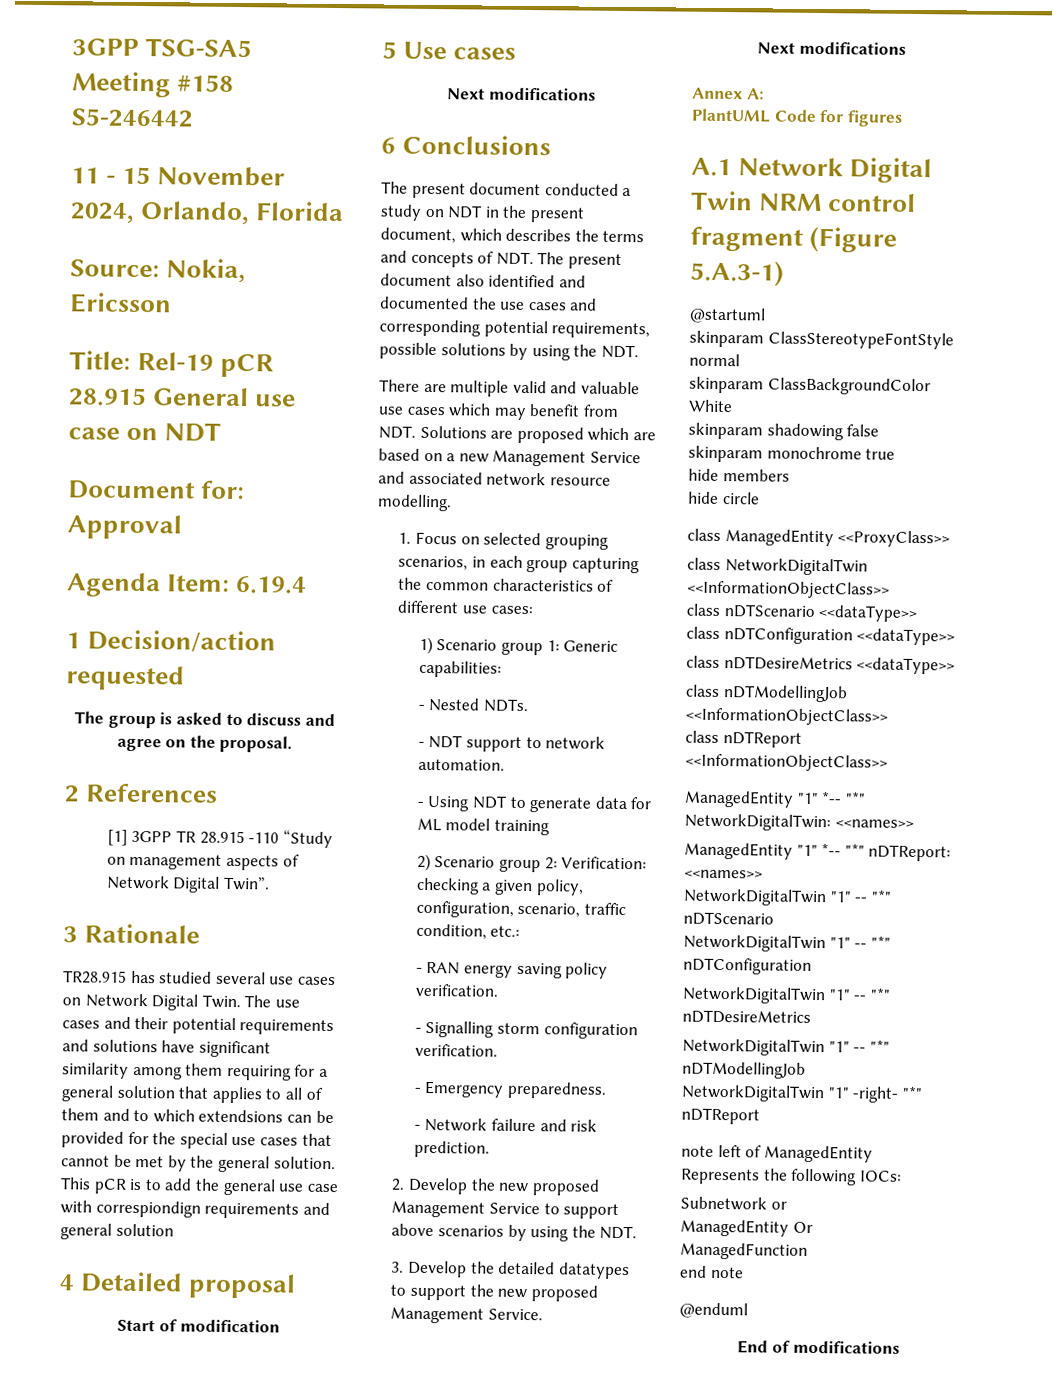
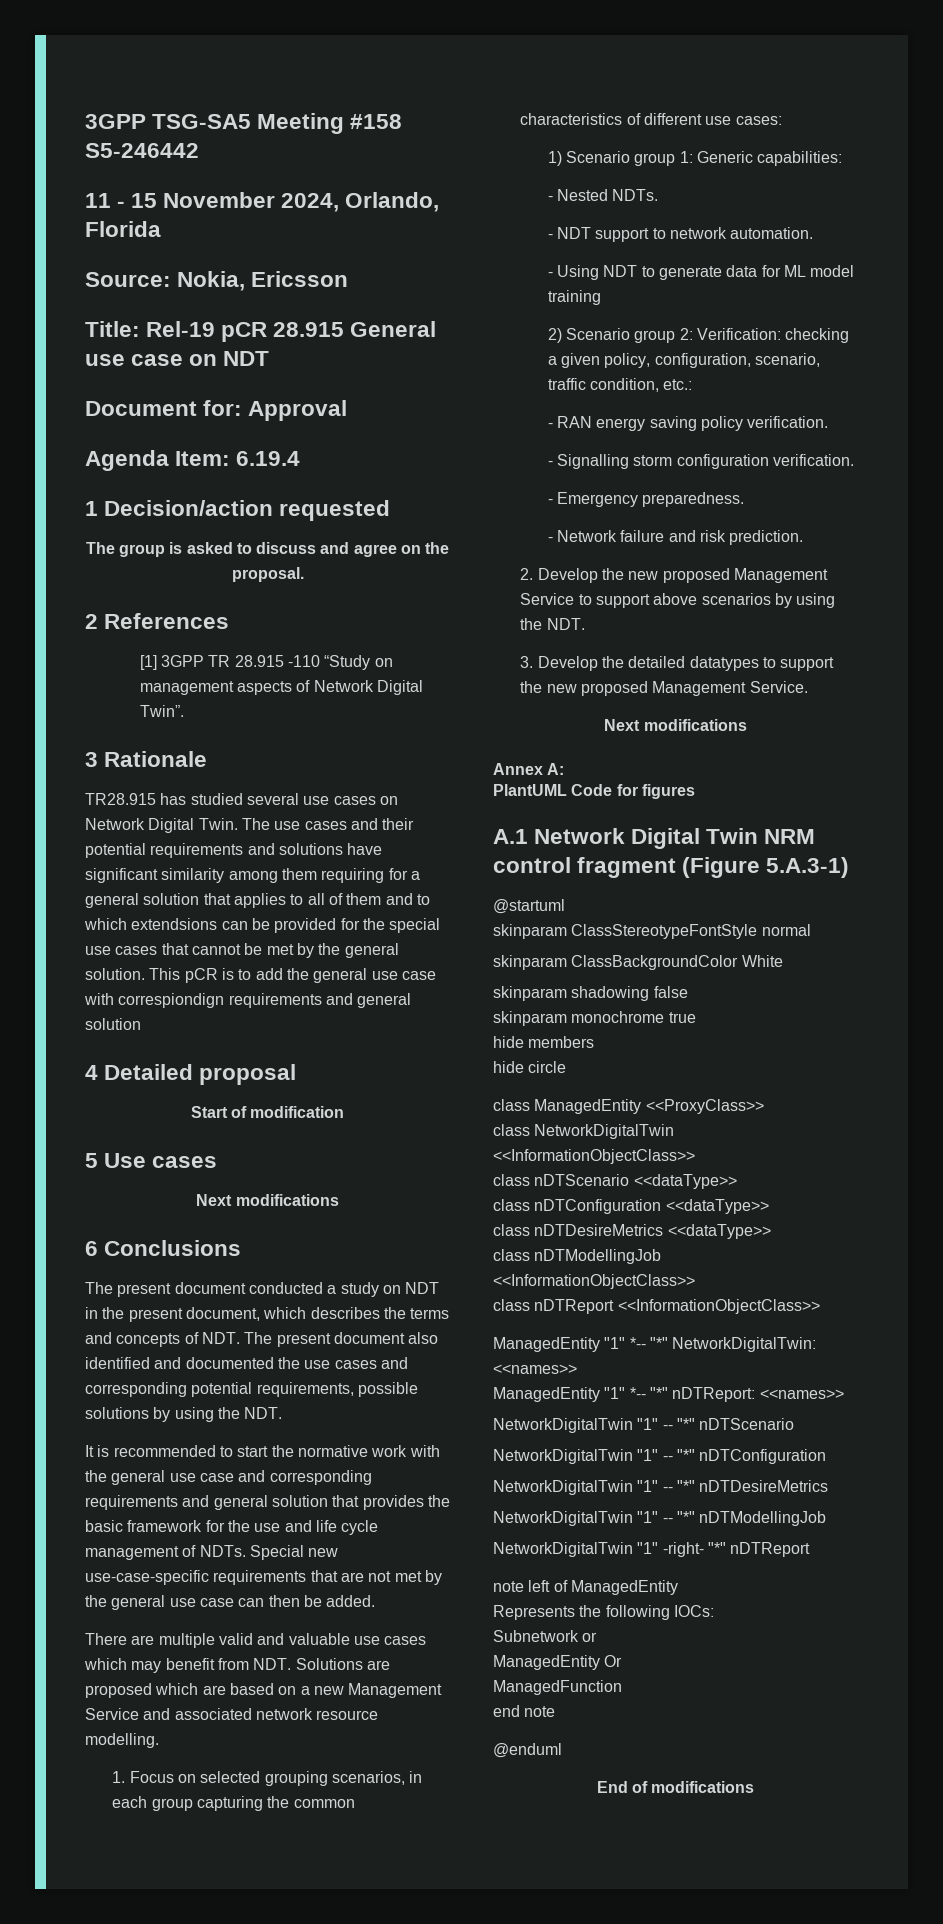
(639, 351) none -> [85,1445,440,1457] [85,1470,372,1485] [85,1495,450,1510] [85,1520,379,1535] [85,1545,339,1560] [85,1570,442,1585] [85,1595,376,1610] // It is recommended to start the normative work with the general use case and corresponding requirements and general solution that provides the basic framework for the use and life cycle management of NDTs. Special new use-case-specific requirements that are not met by the general use case can then be added.

